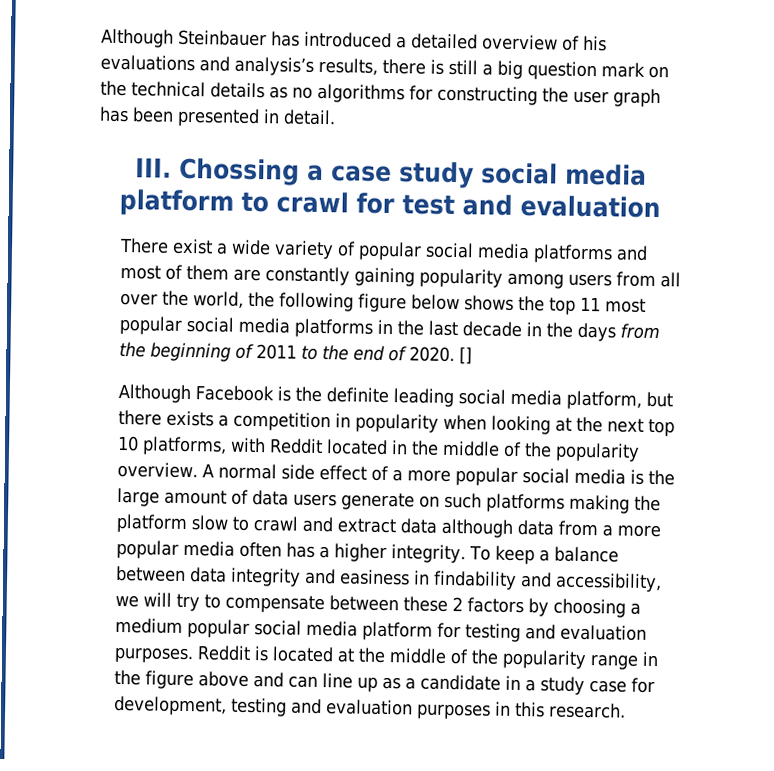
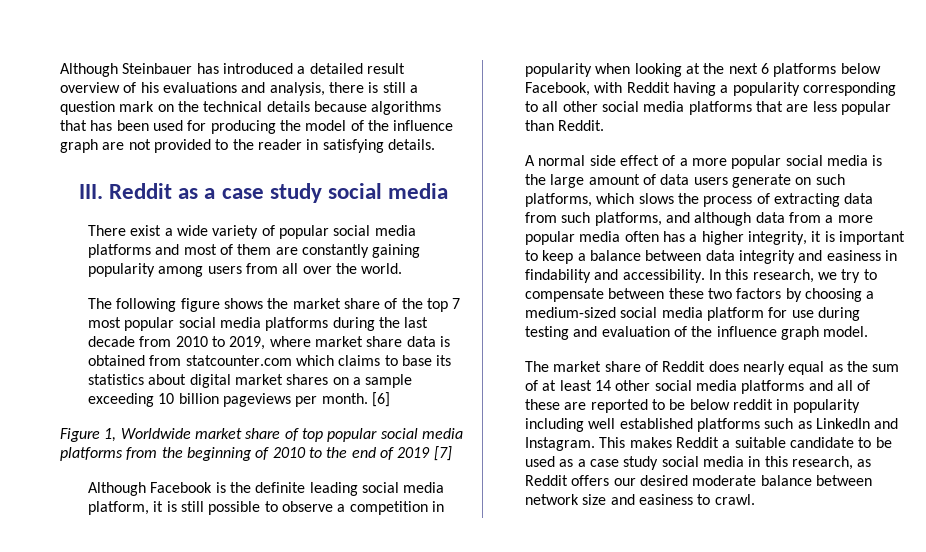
(478, 41) none -> [366,63,405,74] result
[234,56,378,76] analysis’s results, -> [269,82,325,96] analysis,
[497,60,523,80] big -> (418, 89) none
[269,83,661,108] [99,106,336,128] as no algorithms for constructing the user graph has been presented in detail. -> [313,101,442,115] [60,120,454,134] [60,139,435,153] because algorithms that has been used for producing the model of the influence graph are not provided to the reader in satisfying details.
[179,157,647,189] [119,188,661,219] Chossing a case study social media platform to crawl for test and evaluation -> [109,183,448,203] Reddit as a case study social media
[192,291,275,309] world, the -> [361,263,403,274] [88,298,113,309] world. // The
[410,294,460,311] below -> (220, 305) none
[548,296,601,315] top 11 -> [292,298,461,312] market share of the top 7
[376,319,393,335] in -> [332,317,375,331] during
[525,322,616,342] in the days -> [139,336,450,350] [88,355,452,366] [88,374,413,388] [88,392,390,407] [60,428,463,442] [60,447,123,461] from 2010 to 2019, where market share data is obtained from statcounter.com which claims to base its statistics about digital market shares on a sample exceeding 10 billion pageviews per month. [6] // Figure 1, Worldwide market share of top popular social media platforms
[255,344,297,360] 2011 -> [272,447,306,458] 2010
[408,346,472,365] 2020. [] -> [397,446,452,461] 2019 [7]
[645,391,673,408] [117,409,214,427] but there exists -> [153,501,333,515] it is still possible to observe
[647,418,675,437] [116,435,640,462] [116,461,198,479] top 10 platforms, with Reddit located in the middle of the popularity overview. -> [760,63,881,77] [525,82,896,96] [525,101,891,115] [525,120,605,131] 6 platforms below Facebook, with Reddit having a popularity corresponding to all other social media platforms that are less popular than Reddit. //
[485,493,661,514] [115,513,438,534] platforms making the platform slow to crawl and extract data -> [525,193,874,207] [525,212,690,226] platforms, which slows the process of extracting data from such platforms, and
[390,544,491,564] integrity. To -> [747,231,905,245] [525,250,539,261] integrity, it is important to
[554,572,662,593] [114,592,172,608] accessibility, we will -> [622,269,837,283] accessibility. In this research, we
[451,596,463,612] 2 -> [707,288,732,299] two
[114,617,250,638] medium popular -> [525,307,617,318] medium-sized
[464,623,647,643] [113,645,659,670] [113,669,655,695] [113,695,626,720] testing and evaluation purposes. Reddit is located at the middle of the popularity range in the figure above and can line up as a candidate in a study case for development, testing and evaluation purposes in this research. -> [791,307,860,321] [525,326,869,340] [525,361,900,375] [525,380,871,394] [525,399,860,413] [525,418,899,432] [525,437,892,451] [525,456,872,470] [525,475,872,486] [525,494,755,505] use during testing and evaluation of the influence graph model. // The market share of Reddit does nearly equal as the sum of at least 14 other social media platforms and all of these are reported to be below reddit in popularity including well established platforms such as LinkedIn and Instagram. This makes Reddit a suitable candidate to be used as a case study social media in this research, as Reddit offers our desired moderate balance between network size and easiness to crawl.

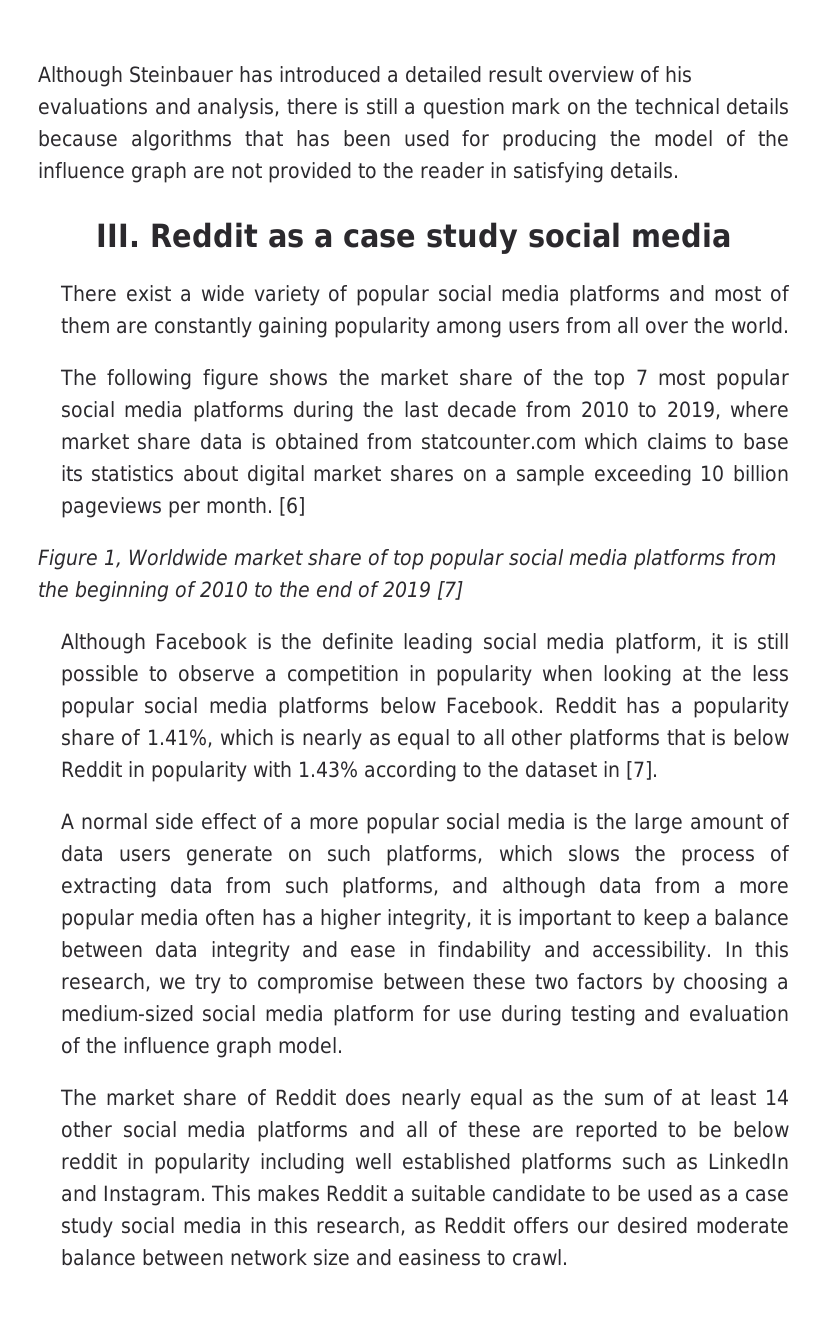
[728,63,881,77] [525,82,896,96] [525,101,891,115] [525,120,605,131] next 6 platforms below Facebook, with Reddit having a popularity corresponding to all other social media platforms that are less popular than Reddit. -> [752,665,789,682] [60,697,789,718] [60,729,789,750] [60,761,658,782] less popular social media platforms below Facebook. Reddit has a popularity share of 1.41%, which is nearly as equal to all other platforms that is below Reddit in popularity with 1.43% according to the dataset in [7].
[826,250,881,261] easiness -> [350,945,397,958] ease
[525,288,605,302] compensate -> [257,973,375,994] compromise

